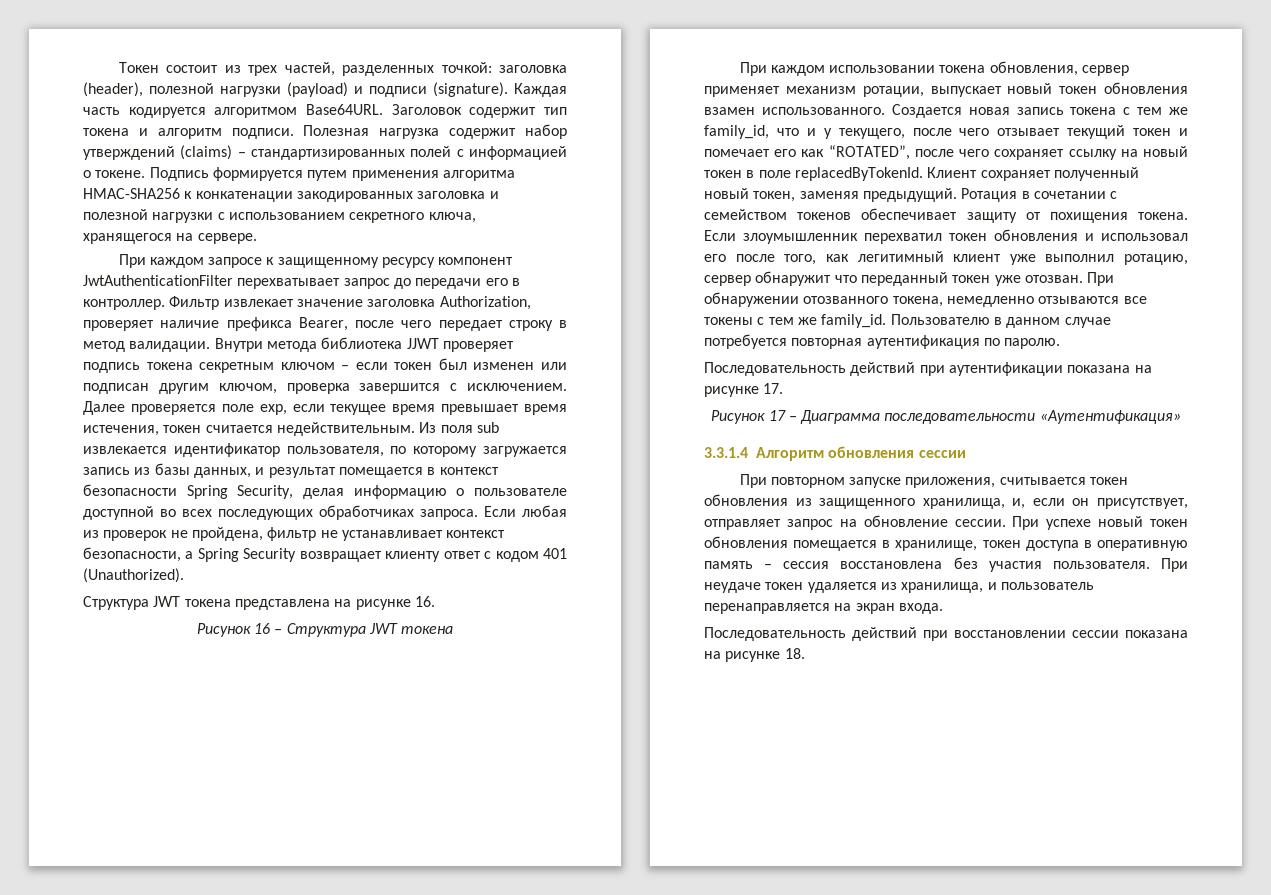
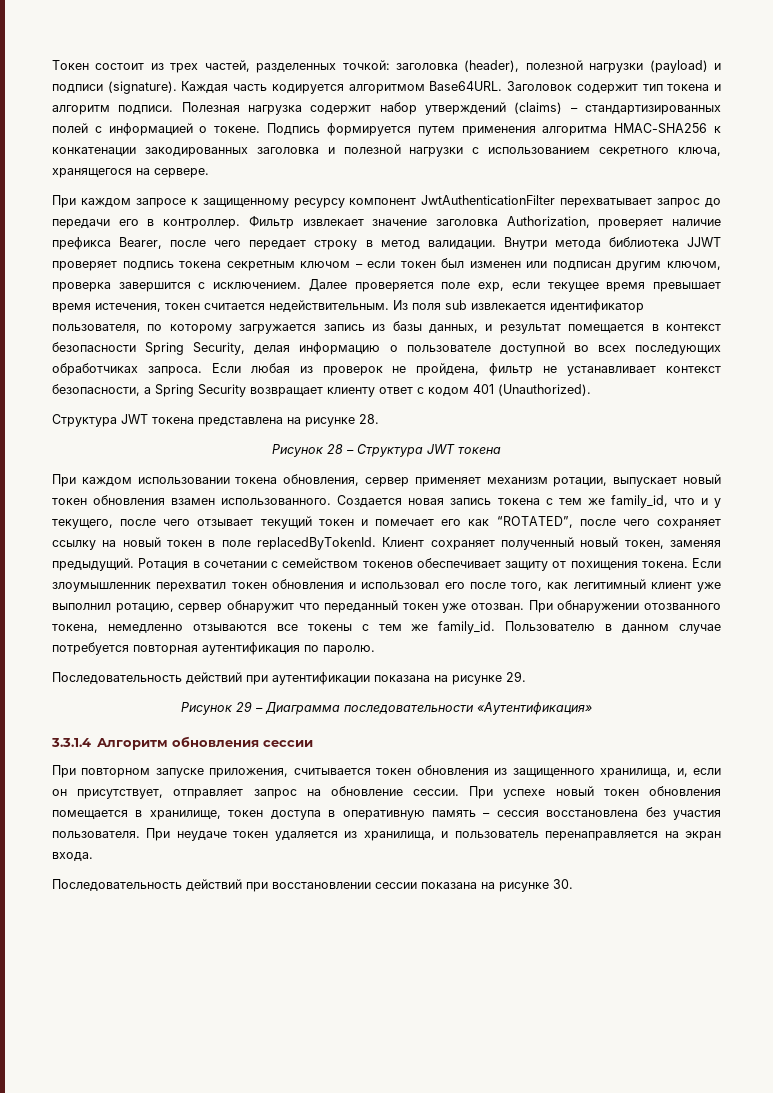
[414,596,435,607] [196,623,271,637] 16. // Рисунок 16 -> [359,414,379,424] [272,444,343,457] 28. // Рисунок 28
[763,383,784,394] [711,410,786,424] 17. // Рисунок 17 -> [506,671,526,682] [181,701,252,715] 29. // Рисунок 29
[784,648,805,659] 18. -> [553,879,573,889] 30.

